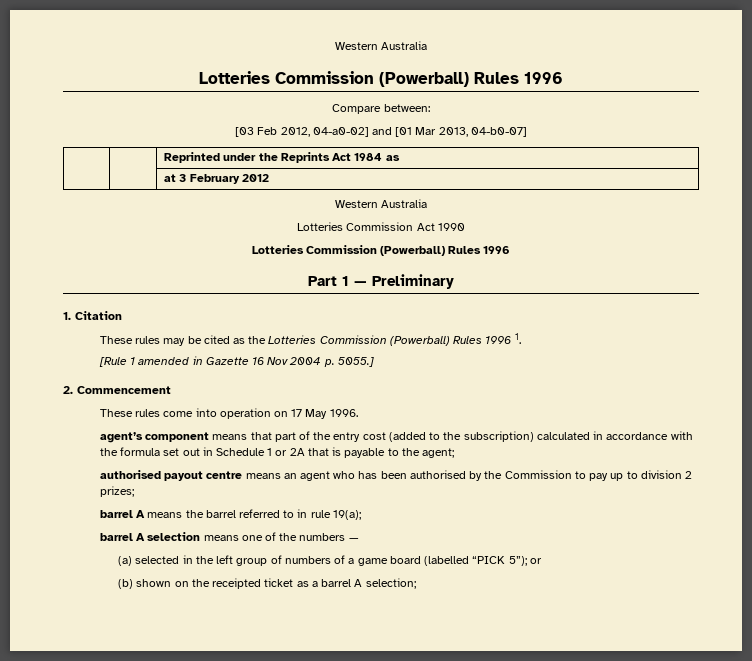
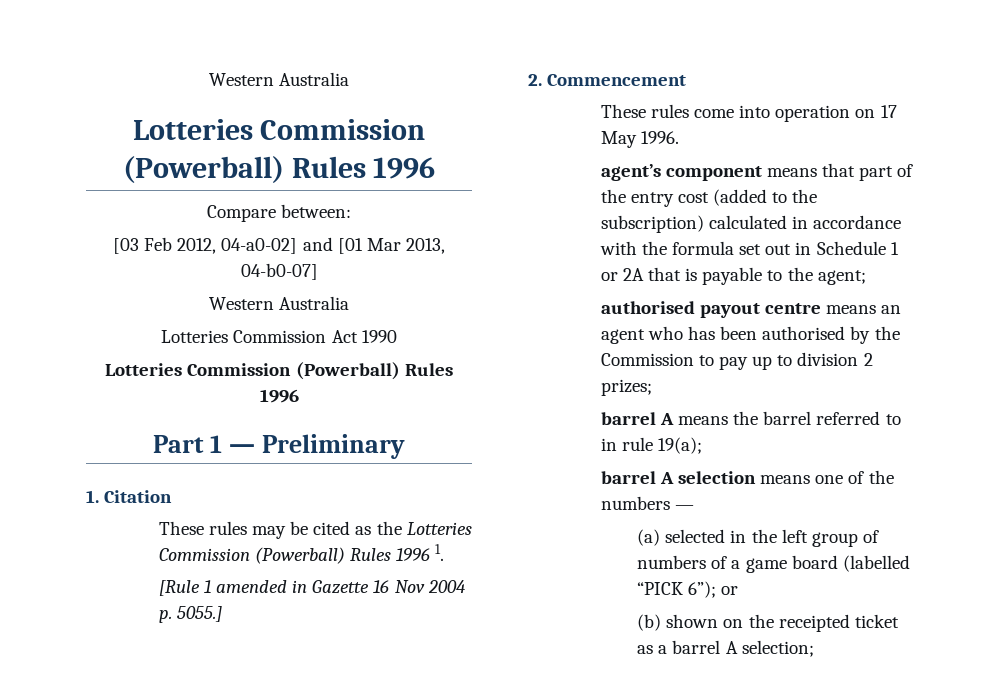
[164,152,400,163] [164,174,269,184] // | | Reprinted under the Reprints Act 1984 as // | | at 3 February 2012 -> (318, 271) none
[508,556,527,566] 5”); -> [688,581,717,598] 6”);

